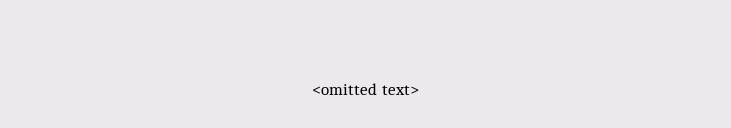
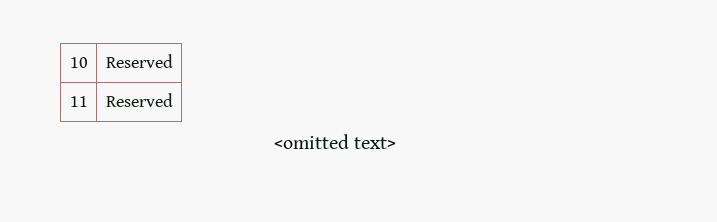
(312, 89) none -> [69,57,88,68] [105,54,173,68] [69,96,88,107] [105,93,173,107] 10 | Reserved // 11 | Reserved //

